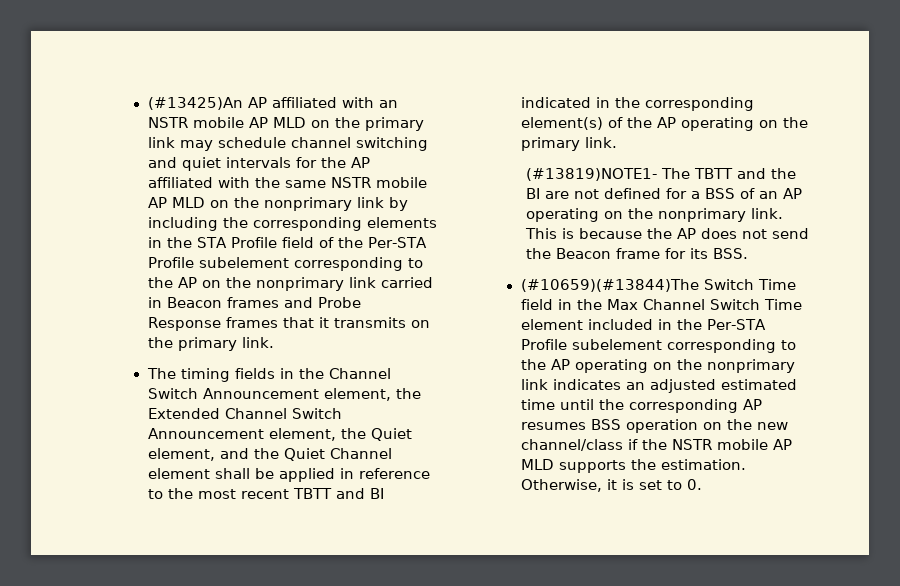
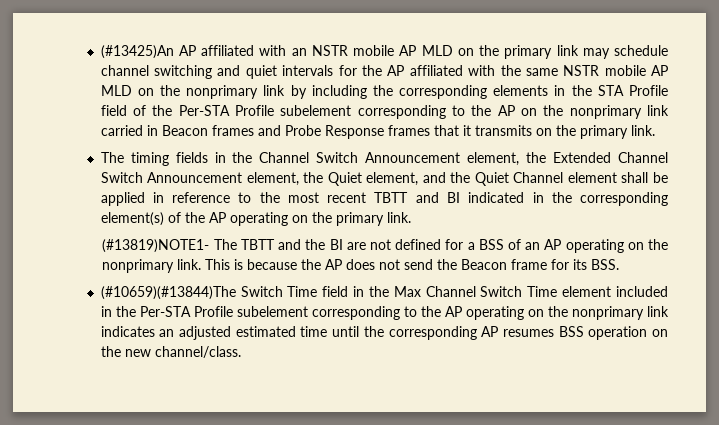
[520,439,792,451] [520,459,746,473] [520,479,702,492] channel/class if the NSTR mobile AP MLD supports the estimation. Otherwise, it is set to 0. -> [154,346,241,358] channel/class.

